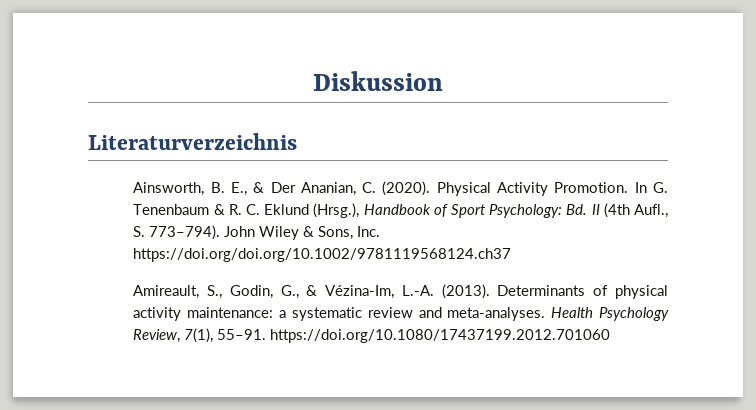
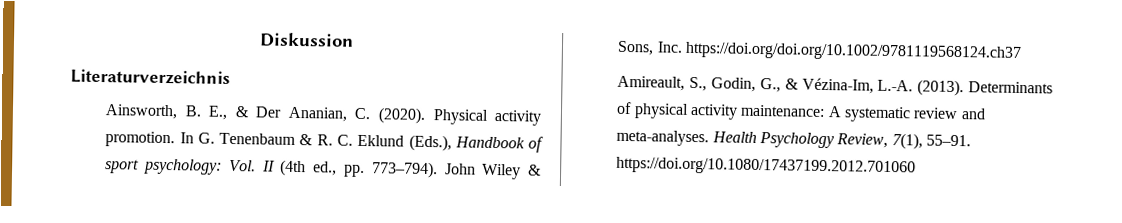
[497,182,629,196] Activity Promotion. -> [493,109,542,126] [105,131,176,148] activity promotion.
[313,203,360,218] (Hrsg.), -> [408,134,452,152] (Eds.),
[450,203,668,218] [133,226,146,237] Sport Psychology: Bd. II (4th Aufl., S. -> [105,158,365,178] sport psychology: Vol. II (4th ed., pp.
[278,310,286,318] a -> [827,106,842,118] A

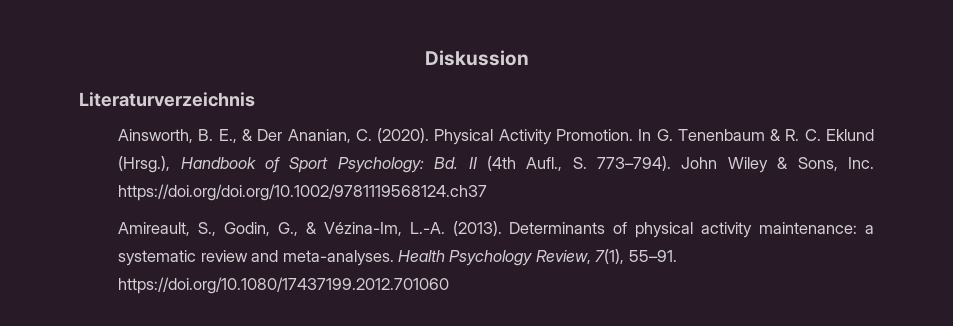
[493,109,542,126] [105,131,176,148] activity promotion. -> [498,129,634,145] Activity Promotion.
[408,134,452,152] (Eds.), -> [118,156,171,173] (Hrsg.),
[105,158,365,178] sport psychology: Vol. II (4th ed., pp. -> [289,156,587,173] Sport Psychology: Bd. II (4th Aufl., S.
[827,106,842,118] A -> [865,225,875,234] a

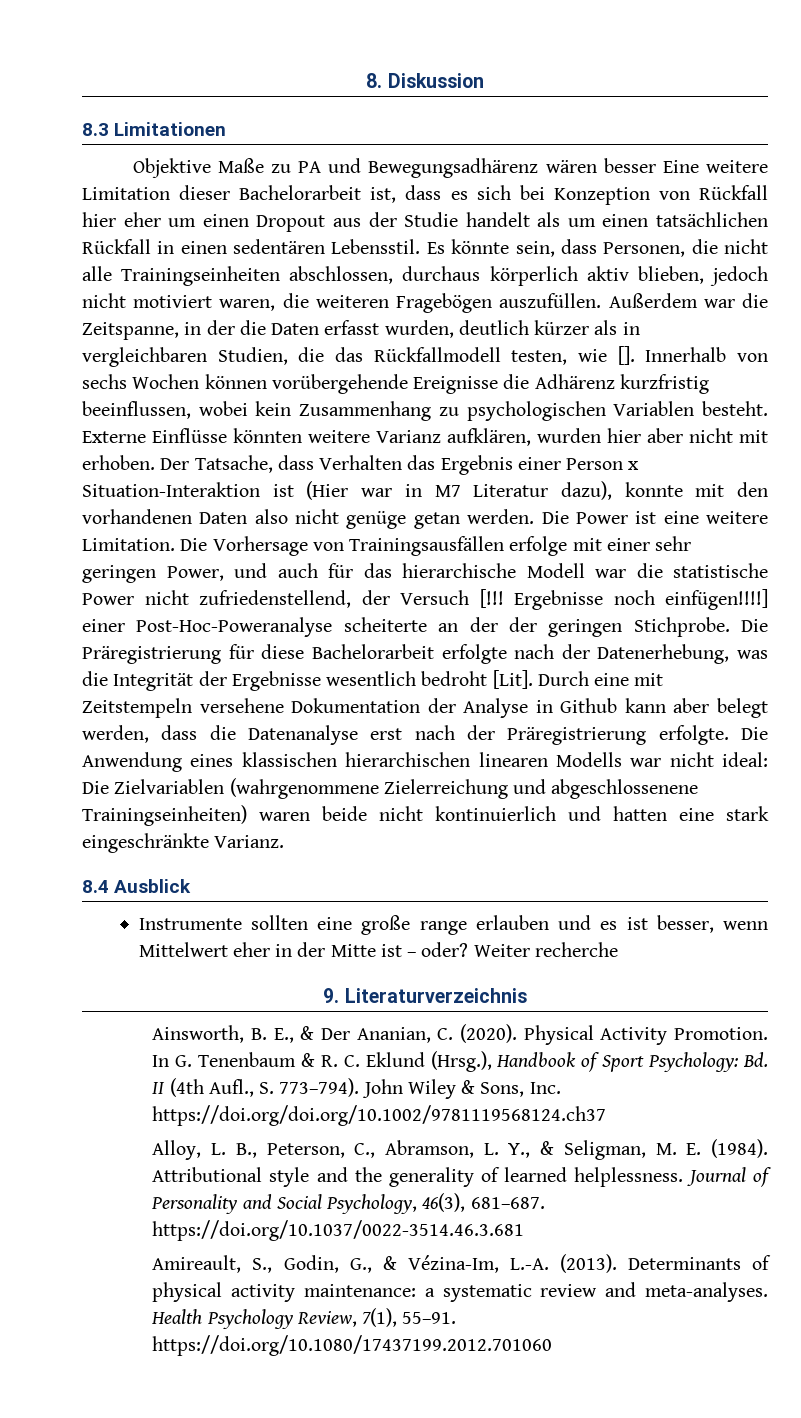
(424, 58) none -> [366,73,383,88] 8.
(529, 58) none -> [82,122,227,136] [132,158,769,178] [82,185,769,205] [82,212,768,232] [82,239,769,257] [82,266,768,286] [82,293,768,313] [82,320,640,340] [82,346,768,367] [82,374,709,394] [82,401,768,421] [82,428,768,446] [82,455,640,475] [82,481,768,500] [82,509,769,529] [82,536,692,556] [82,563,768,583] [82,589,768,610] [82,617,768,637] [82,644,768,664] [82,670,664,691] [82,698,768,718] [82,725,768,745] [82,752,768,772] [82,778,699,799] [82,805,769,826] [82,833,285,853] [82,879,192,893] [138,915,768,935] [138,942,619,957] [323,988,340,1003] 8.3 Limitationen // Objektive Maße zu PA und Bewegungsadhärenz wären besser Eine weitere Limitation dieser Bachelorarbeit ist, dass es sich bei Konzeption von Rückfall hier eher um einen Dropout aus der Studie handelt als um einen tatsächlichen Rückfall in einen sedentären Lebensstil. Es könnte sein, dass Personen, die nicht alle Trainingseinheiten abschlossen, durchaus körperlich aktiv blieben, jedoch nicht motiviert waren, die weiteren Fragebögen auszufüllen. Außerdem war die Zeitspanne, in der die Daten erfasst wurden, deutlich kürzer als in vergleichbaren Studien, die das Rückfallmodell testen, wie []. Innerhalb von sechs Wochen können vorübergehende Ereignisse die Adhärenz kurzfristig beeinflussen, wobei kein Zusammenhang zu psychologischen Variablen besteht. Externe Einflüsse könnten weitere Varianz aufklären, wurden hier aber nicht mit erhoben. Der Tatsache, dass Verhalten das Ergebnis einer Person x Situation-Interaktion ist (Hier war in M7 Literatur dazu), konnte mit den vorhandenen Daten also nicht genüge getan werden. Die Power ist eine weitere Limitation. Die Vorhersage von Trainingsausfällen erfolge mit einer sehr geringen Power, und auch für das hierarchische Modell war die statistische Power nicht zufriedenstellend, der Versuch [!!! Ergebnisse noch einfügen!!!!] einer Post-Hoc-Poweranalyse scheiterte an der der geringen Stichprobe. Die Präregistrierung für diese Bachelorarbeit erfolgte nach der Datenerhebung, was die Integrität der Ergebnisse wesentlich bedroht [Lit]. Durch eine mit Zeitstempeln versehene Dokumentation der Analyse in Github kann aber belegt werden, dass die Datenanalyse erst nach der Präregistrierung erfolgte. Die Anwendung eines klassischen hierarchischen linearen Modells war nicht ideal: Die Zielvariablen (wahrgenommene Zielerreichung und abgeschlossenene Trainingseinheiten) waren beide nicht kontinuierlich und hatten eine stark eingeschränkte Varianz. // 8.4 Ausblick // Instrumente sollten eine große range erlauben und es ist besser, wenn Mittelwert eher in der Mitte ist – oder? Weiter recherche // 9.
(488, 192) none -> [152,1139,768,1160] [152,1167,772,1187] [151,1193,545,1214] [152,1220,525,1241] // Alloy, L. B., Peterson, C., Abramson, L. Y., & Seligman, M. E. (1984). Attributional style and the generality of learned helplessness. Journal of Personality and Social Psychology, 46(3), 681–687. https://doi.org/10.1037/0022-3514.46.3.681

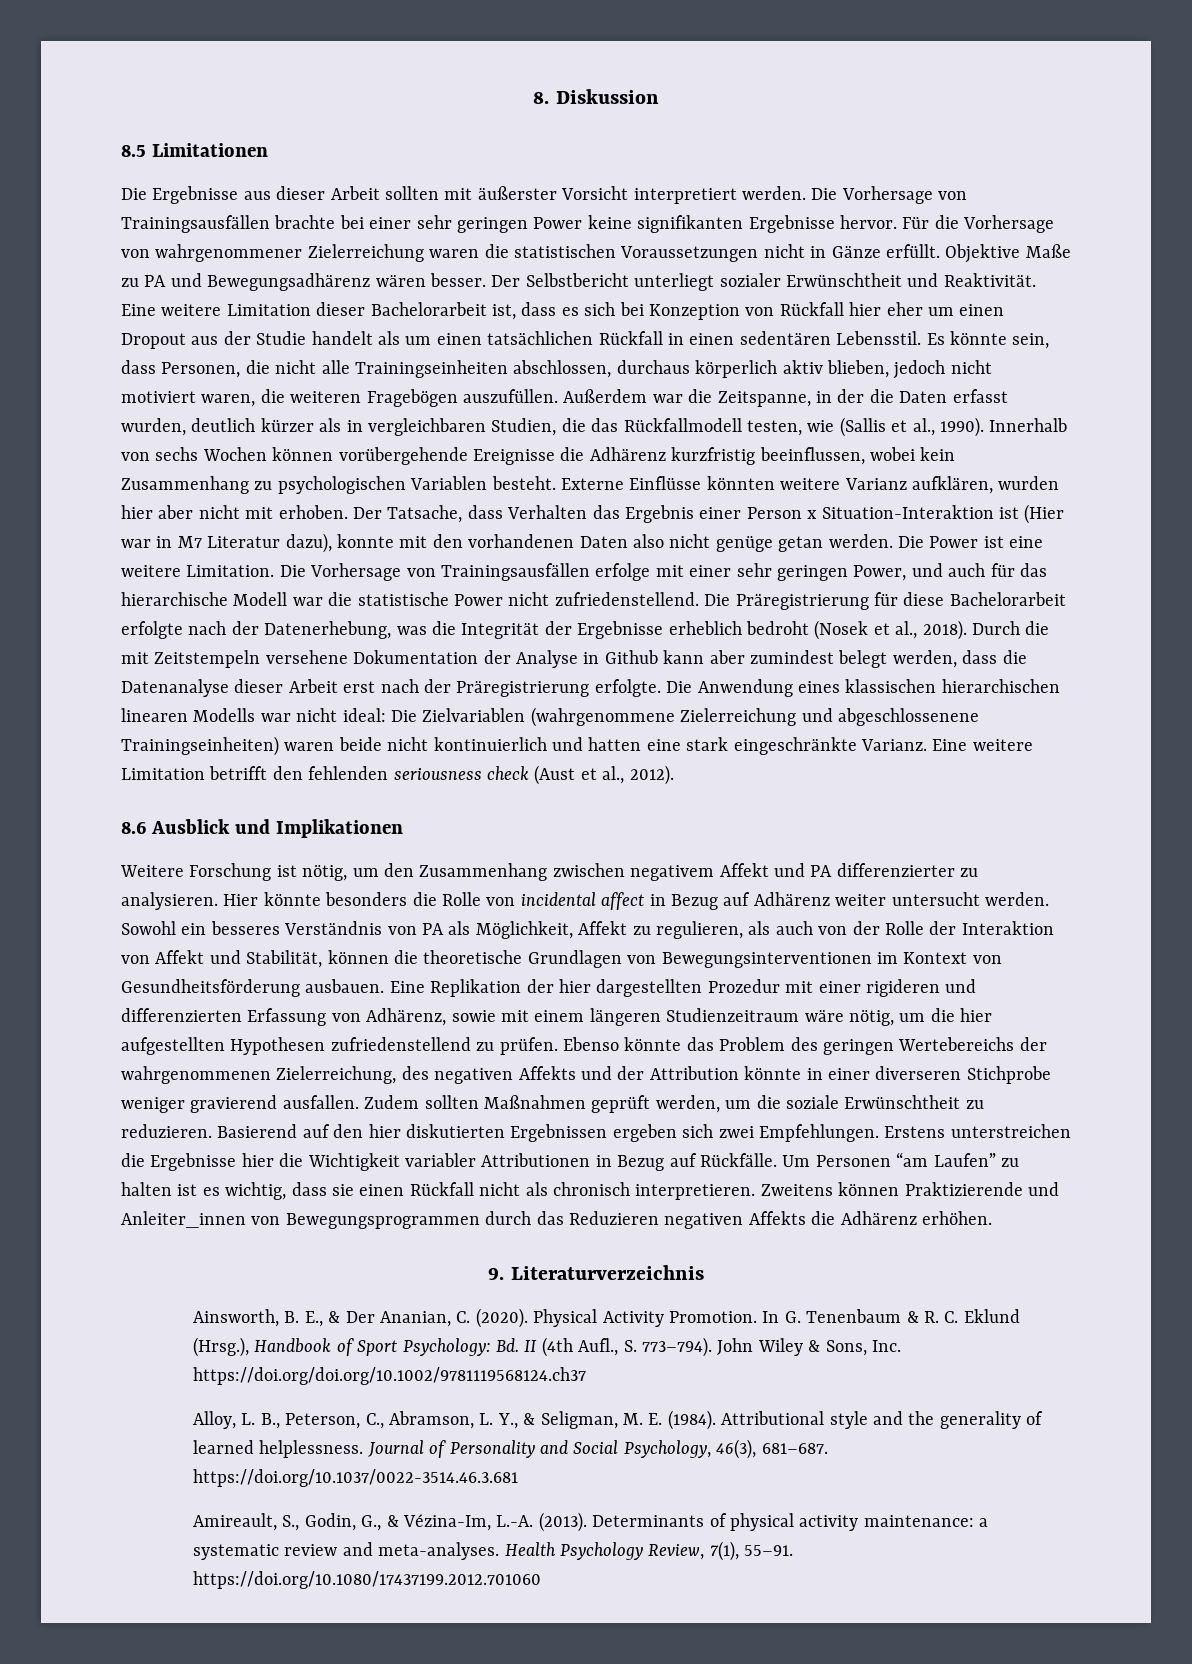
[82,123,109,136] 8.3 -> [121,144,146,157] 8.5
(227, 129) none -> [121,186,968,204] [121,215,1055,233] [121,244,940,262] Die Ergebnisse aus dieser Arbeit sollten mit äußerster Vorsicht interpretiert werden. Die Vorhersage von Trainingsausfällen brachte bei einer sehr geringen Power keine signifikanten Ergebnisse hervor. Für die Vorhersage von wahrgenommener Zielerreichung waren die statistischen Voraussetzungen nicht in Gänze erfüllt.
[603,158,656,173] besser -> [430,273,1036,291] besser. Der Selbstbericht unterliegt sozialer Erwünschtheit und Reaktivität.
[617,346,635,365] []. -> [839,417,984,437] (Sallis et al., 1990).
[199,589,768,610] [82,617,730,637] zufriedenstellend, der Versuch [!!! Ergebnisse noch einfügen!!!!] einer Post-Hoc-Poweranalyse scheiterte an der der geringen Stichprobe. -> [554,592,699,606] zufriedenstellend.
[326,670,630,689] wesentlich bedroht [Lit]. Durch eine -> [668,620,1050,640] erheblich bedroht (Nosek et al., 2018). Durch die
(710, 705) none -> [749,650,834,664] zumindest
(358, 735) none -> [234,679,338,693] dieser Arbeit
[82,879,192,893] [138,915,768,935] [138,942,619,957] // 8.4 Ausblick // Instrumente sollten eine große range erlauben und es ist besser, wenn Mittelwert eher in der Mitte ist – oder? Weiter recherche -> [932,739,1033,751] [121,765,674,785] [121,819,403,838] [120,863,979,881] [121,892,1049,910] [121,921,1054,939] [121,950,1002,968] [121,979,977,997] [121,1008,993,1026] [121,1037,1047,1055] [121,1066,1051,1084] [121,1095,984,1113] [121,1124,1071,1142] [121,1152,1019,1171] [121,1182,1059,1200] [121,1211,992,1229] Eine weitere Limitation betrifft den fehlenden seriousness check (Aust et al., 2012). // 8.6 Ausblick und Implikationen // Weitere Forschung ist nötig, um den Zusammenhang zwischen negativem Affekt und PA differenzierter zu analysieren. Hier könnte besonders die Rolle von incidental affect in Bezug auf Adhärenz weiter untersucht werden. Sowohl ein besseres Verständnis von PA als Möglichkeit, Affekt zu regulieren, als auch von der Rolle der Interaktion von Affekt und Stabilität, können die theoretische Grundlagen von Bewegungsinterventionen im Kontext von Gesundheitsförderung ausbauen. Eine Replikation der hier dargestellten Prozedur mit einer rigideren und differenzierten Erfassung von Adhärenz, sowie mit einem längeren Studienzeitraum wäre nötig, um die hier aufgestellten Hypothesen zufriedenstellend zu prüfen. Ebenso könnte das Problem des geringen Wertebereichs der wahrgenommenen Zielerreichung, des negativen Affekts und der Attribution könnte in einer diverseren Stichprobe weniger gravierend ausfallen. Zudem sollten Maßnahmen geprüft werden, um die soziale Erwünschtheit zu reduzieren. Basierend auf den hier diskutierten Ergebnissen ergeben sich zwei Empfehlungen. Erstens unterstreichen die Ergebnisse hier die Wichtigkeit variabler Attributionen in Bezug auf Rückfälle. Um Personen “am Laufen” zu halten ist es wichtig, dass sie einen Rückfall nicht als chronisch interpretieren. Zweitens können Praktizierende und Anleiter_innen von Bewegungsprogrammen durch das Reduzieren negativen Affekts die Adhärenz erhöhen.

